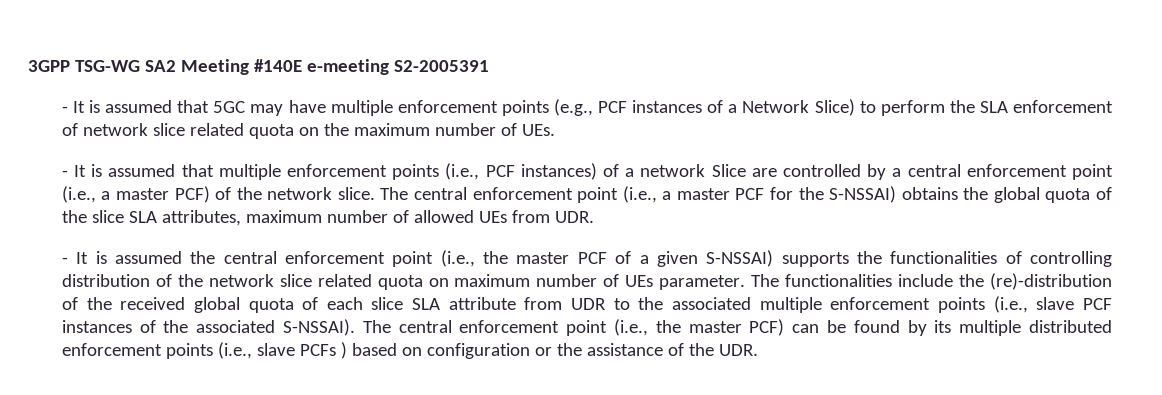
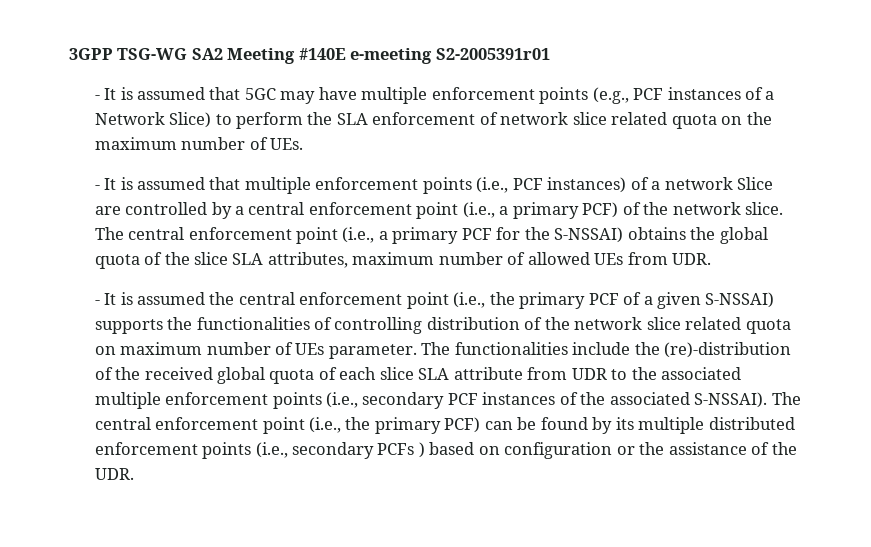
[393,60,489,72] S2-2005391 -> [435,48,550,60] S2-2005391r01
[116,188,170,200] master -> [512,202,579,219] primary
[676,188,730,200] master -> [392,227,459,244] primary
[516,252,570,264] master -> [519,292,586,309] primary
[1036,297,1075,310] slave -> [362,392,445,409] secondary
[688,321,742,333] master -> [374,417,441,434] primary
[256,343,295,356] slave -> [291,442,374,459] secondary

